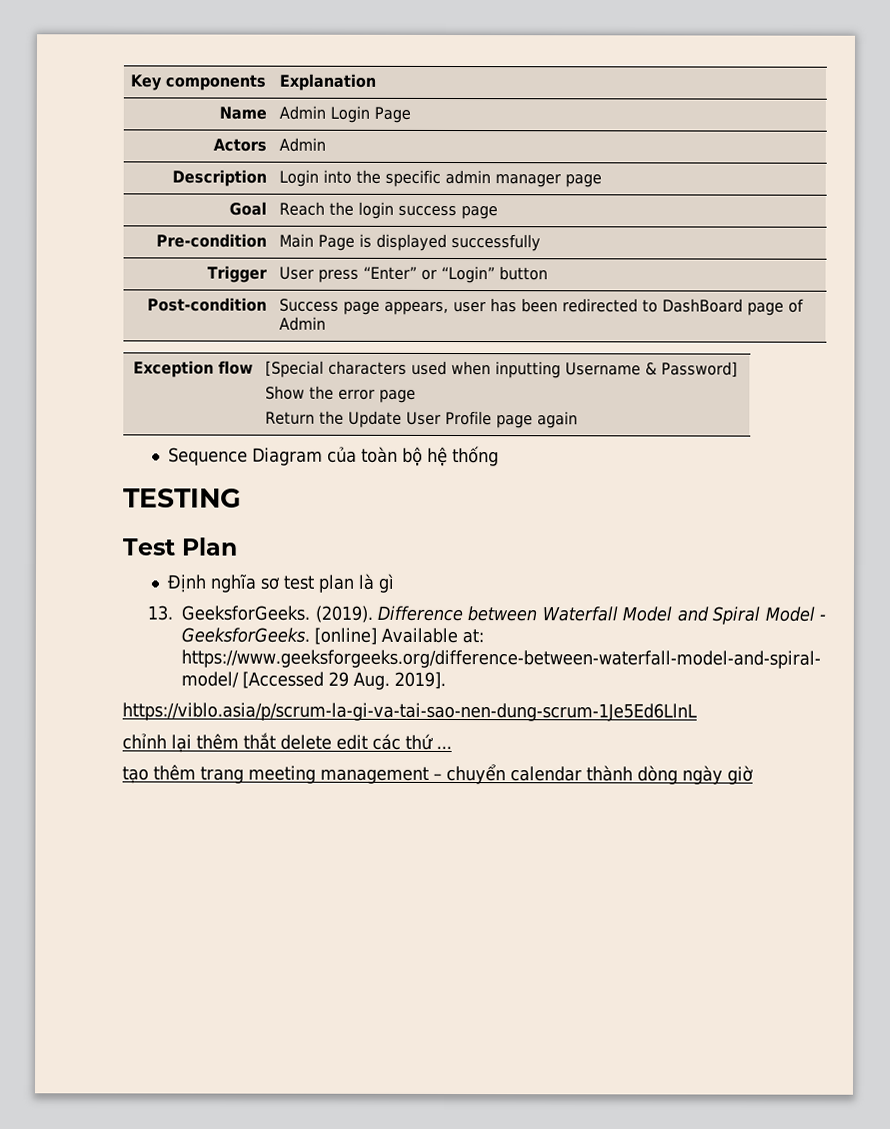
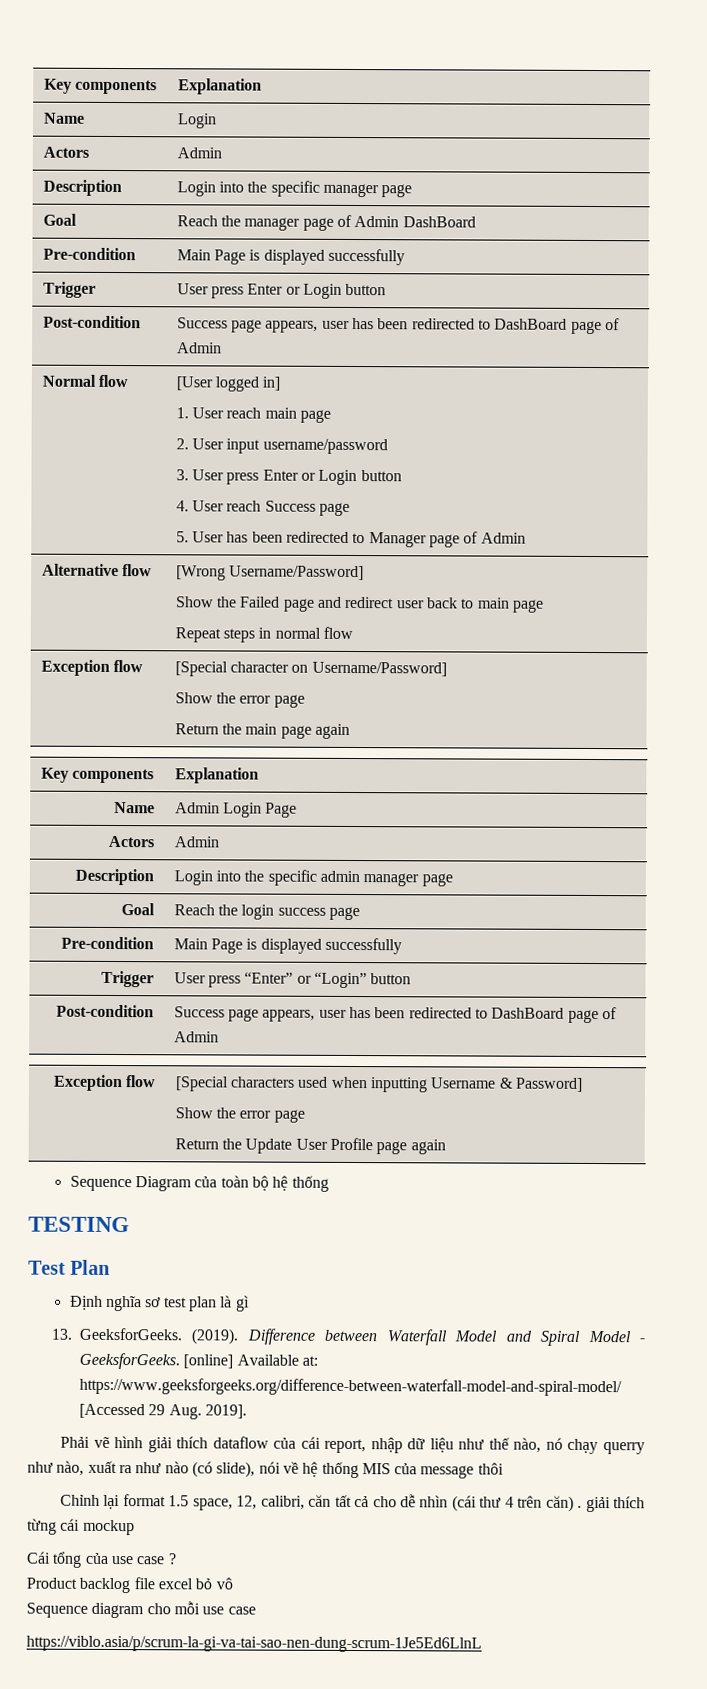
[130,74,267,91] [279,73,377,91] Key components | Explanation -> [43,78,158,95] [177,78,262,95] [43,112,85,124] [176,113,217,129] [42,146,89,158] [176,147,222,159] [42,179,122,197] [176,180,413,198] [42,213,77,226] [176,214,476,231] [42,247,136,261] [176,248,406,266] [42,281,96,298] [176,283,387,299] [42,315,141,329] [176,317,620,335] [176,342,222,354] [41,374,129,388] [175,376,281,392] [175,407,332,423] [175,438,388,455] [175,469,402,486] [175,500,351,516] [175,531,526,548] [41,563,153,577] [175,565,365,581] [174,596,544,613] [174,626,354,643] [40,659,144,676] [174,661,447,677] [174,692,305,708] [174,723,351,739] [40,767,155,784] [174,767,259,784] Key components | Explanation // Name | Login // Actors | Admin // Description | Login into the specific manager page // Goal | Reach the manager page of Admin DashBoard // Pre-condition | Main Page is displayed successfully // Trigger | User press Enter or Login button // Post-condition | Success page appears, user has been redirected to DashBoard page of Admin // Normal flow | [User logged in] // 1. User reach main page // 2. User input username/password // 3. User press Enter or Login button // 4. User reach Success page // 5. User has been redirected to Manager page of Admin // Alternative flow | [Wrong Username/Password] // Show the Failed page and redirect user back to main page // Repeat steps in normal flow // Exception flow | [Special character on Username/Password] // Show the error page // Return the main page again // Key components | Explanation
[122,702,697,722] [122,732,452,753] [122,764,753,785] https://viblo.asia/p/scrum-la-gi-va-tai-sao-nen-dung-scrum-1Je5Ed6LlnL // chỉnh lại thêm thắt delete edit các thứ ... // tạo thêm trang meeting management – chuyển calendar thành dòng ngày giờ -> [60,1436,645,1455] [27,1460,504,1479] [60,1494,645,1513] [27,1518,135,1536] [26,1551,177,1568] [26,1577,233,1594] [26,1601,256,1619] [26,1635,482,1653] Phải vẽ hình giải thích dataflow của cái report, nhập dữ liệu như thế nào, nó chạy querry như nào, xuất ra như nào (có slide), nói về hệ thống MIS của message thôi // Chỉnh lại format 1.5 space, 12, calibri, căn tất cả cho dễ nhìn (cái thư 4 trên căn) . giải thích từng cái mockup // Cái tổng của use case ? // Product backlog file excel bỏ vô // Sequence diagram cho mỗi use case // https://viblo.asia/p/scrum-la-gi-va-tai-sao-nen-dung-scrum-1Je5Ed6LlnL

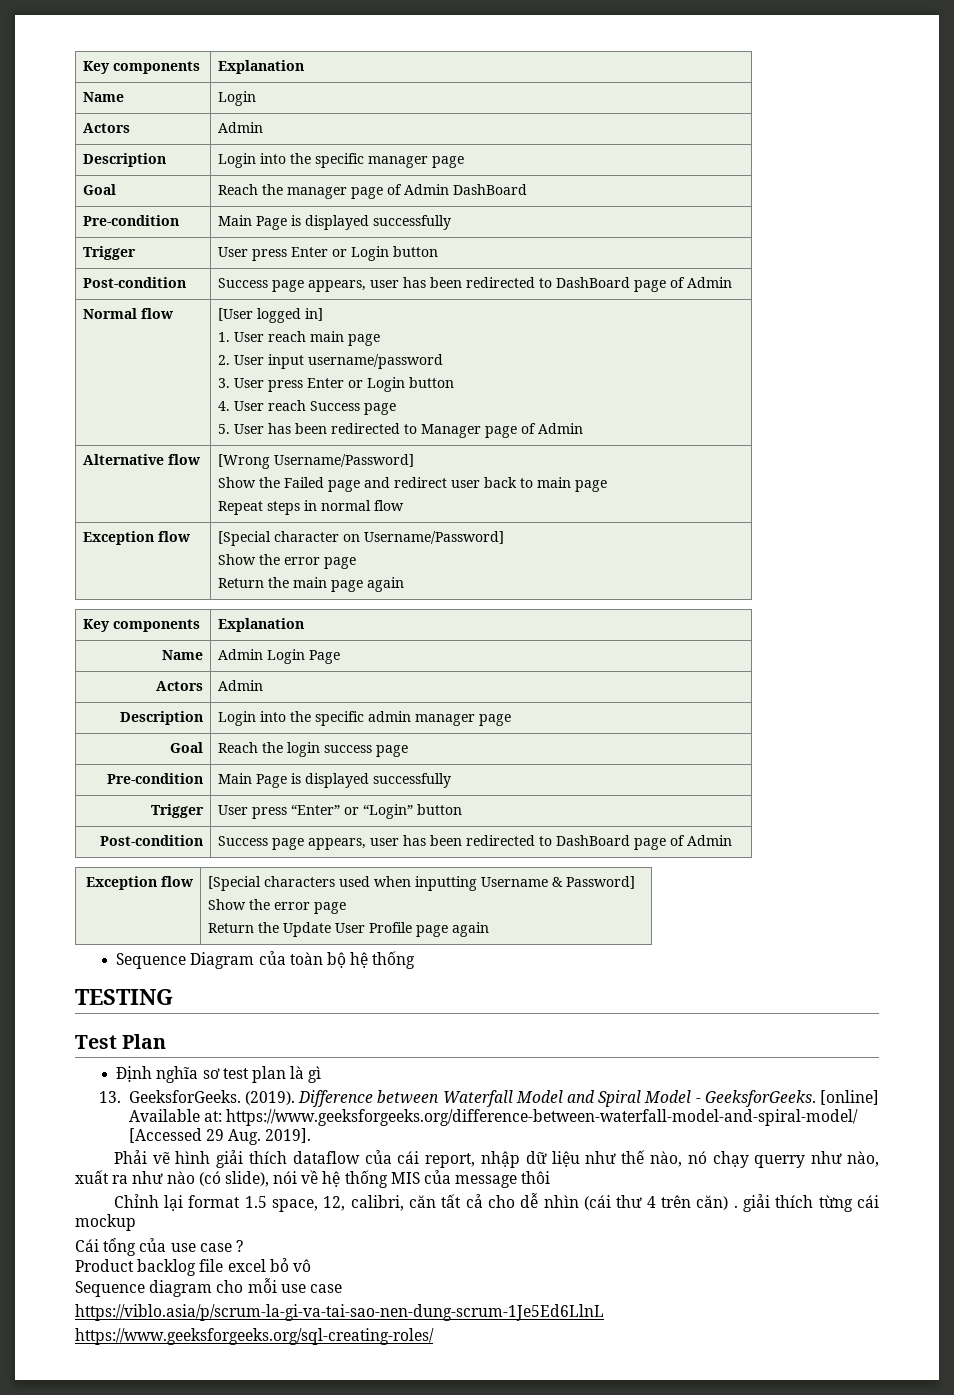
(482, 1644) none -> [75,1328,434,1345] // https://www.geeksforgeeks.org/sql-creating-roles/

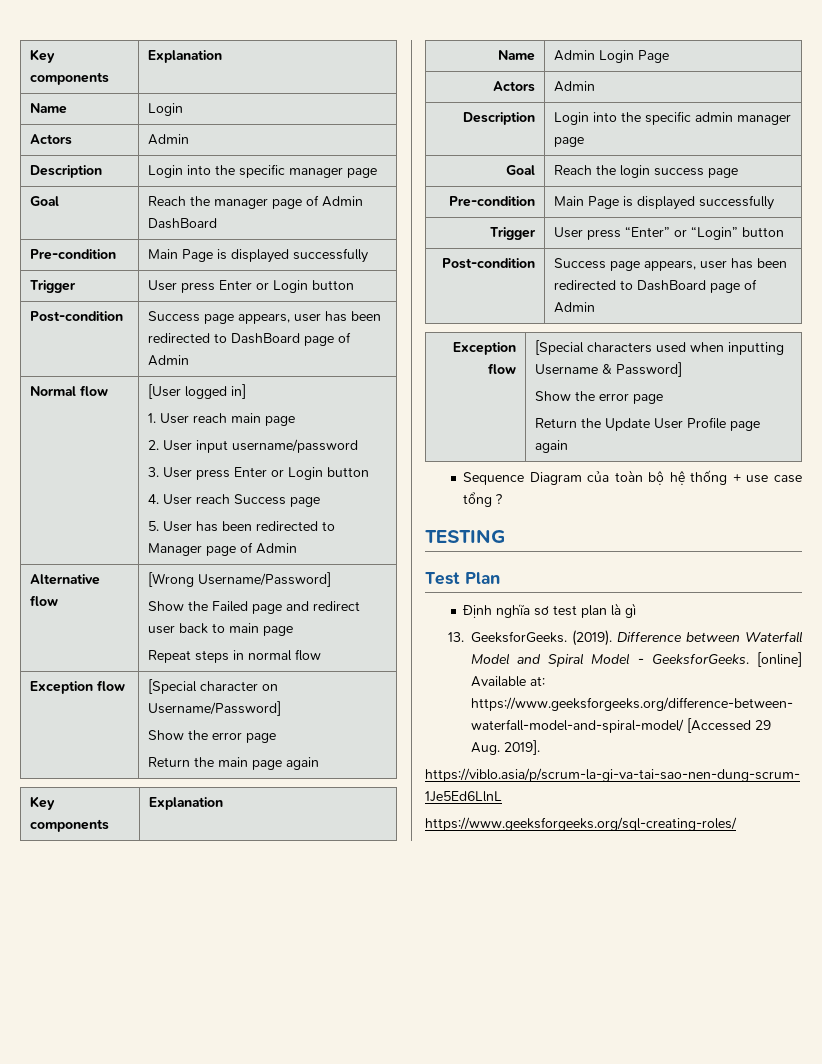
(416, 960) none -> [732,473,802,483] [463,492,503,507] + use case tổng ?
[113,1150,880,1168] [75,1170,551,1188] [113,1193,880,1212] [75,1214,136,1231] [75,1238,243,1256] [75,1258,311,1276] [75,1278,342,1297] // Phải vẽ hình giải thích dataflow của cái report, nhập dữ liệu như thế nào, nó chạy querry như nào, xuất ra như nào (có slide), nói về hệ thống MIS của message thôi // Chỉnh lại format 1.5 space, 12, calibri, căn tất cả cho dễ nhìn (cái thư 4 trên căn) . giải thích từng cái mockup // Cái tổng của use case ? // Product backlog file excel bỏ vô // Sequence diagram cho mỗi use case -> (540, 747) none

